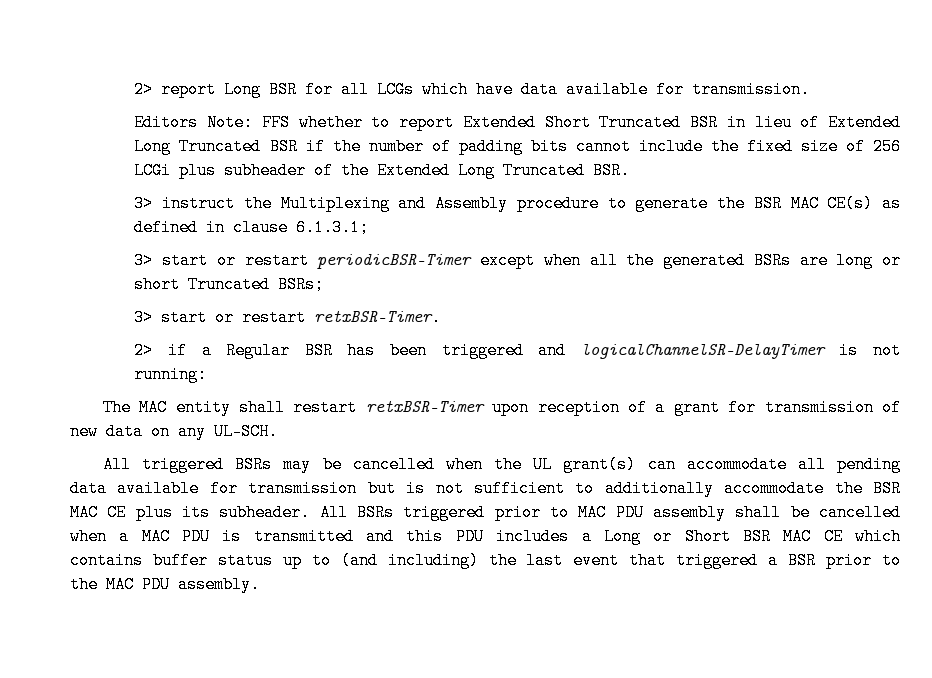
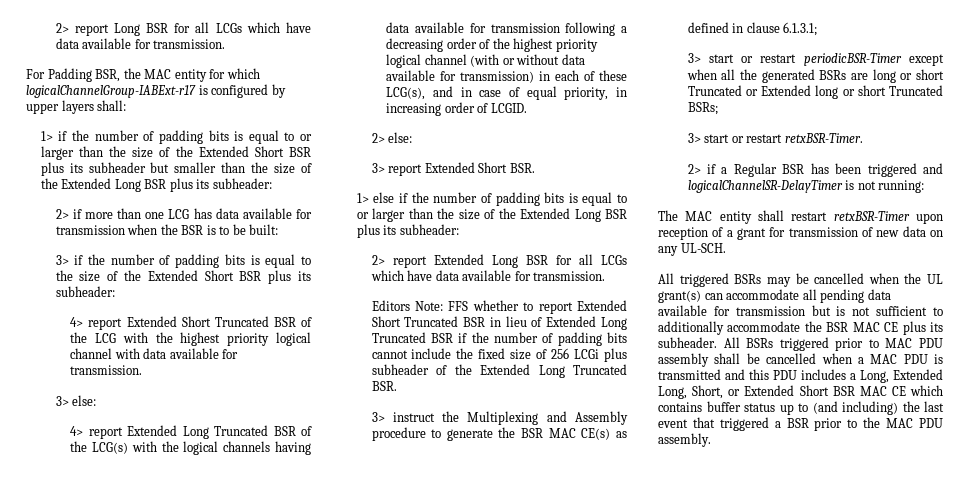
(811, 89) none -> [26,68,260,82] [26,84,286,98] [26,100,127,114] [40,130,312,144] [40,146,311,160] [40,162,312,176] [40,178,272,192] [55,208,312,219] [55,224,279,235] [55,254,311,268] [55,270,312,284] [55,286,115,297] [70,316,312,330] [70,332,311,346] [70,348,239,359] [70,365,143,375] [55,395,97,406] [70,425,312,439] [70,441,312,455] [386,22,627,36] [386,38,598,52] [386,54,585,68] [386,70,627,83] [386,86,627,100] [386,102,527,116] [371,132,413,143] [371,162,535,176] [356,192,627,206] [356,208,627,222] [356,224,459,238] [371,254,627,268] [370,270,606,281] // For Padding BSR, the MAC entity for which logicalChannelGroup-IABExt-r17 is configured by upper layers shall: // 1> if the number of padding bits is equal to or larger than the size of the Extended Short BSR plus its subheader but smaller than the size of the Extended Long BSR plus its subheader: // 2> if more than one LCG has data available for transmission when the BSR is to be built: // 3> if the number of padding bits is equal to the size of the Extended Short BSR plus its subheader: // 4> report Extended Short Truncated BSR of the LCG with the highest priority logical channel with data available for transmission. // 3> else: // 4> report Extended Long Truncated BSR of the LCG(s) with the logical channels having data available for transmission following a decreasing order of the highest priority logical channel (with or without data available for transmission) in each of these LCG(s), and in case of equal priority, in increasing order of LCGID. // 2> else: // 3> report Extended Short BSR. // 1> else if the number of padding bits is equal to or larger than the size of the Extended Long BSR plus its subheader: // 2> report Extended Long BSR for all LCGs which have data available for transmission.
(271, 284) none -> [745,85,943,99] or Extended long or short Truncated
[603,528,673,545] Long or -> [860,369,943,383] [658,385,795,399] Long, Extended Long, Short, or Extended

